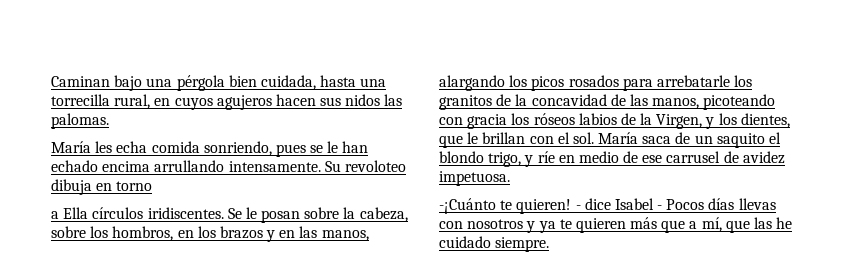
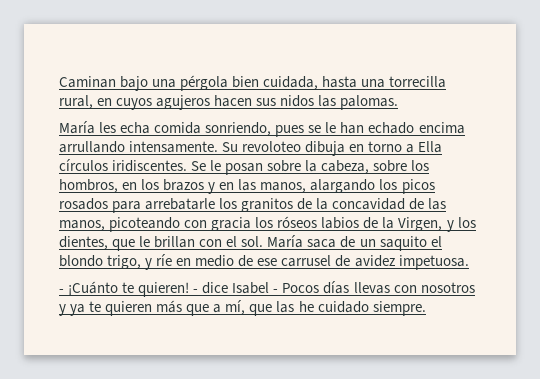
(153, 186) // -> (403, 146) none
[439,198,496,214] -¡Cuánto -> [59,281,119,296] - ¡Cuánto

